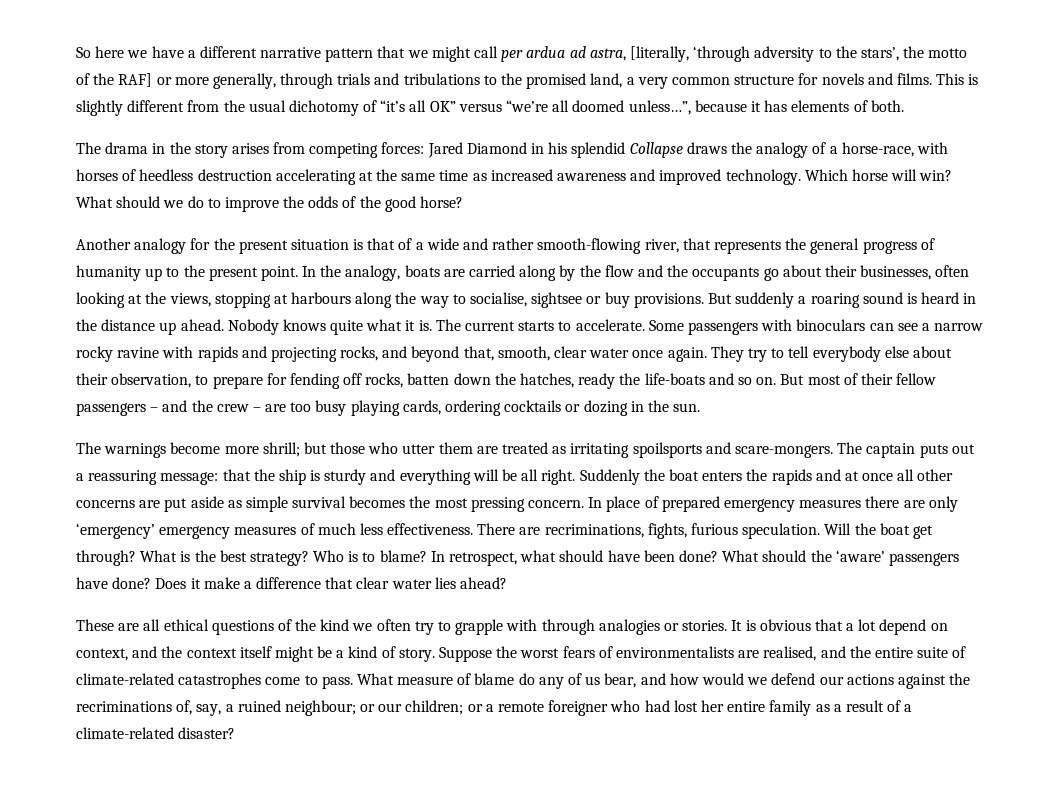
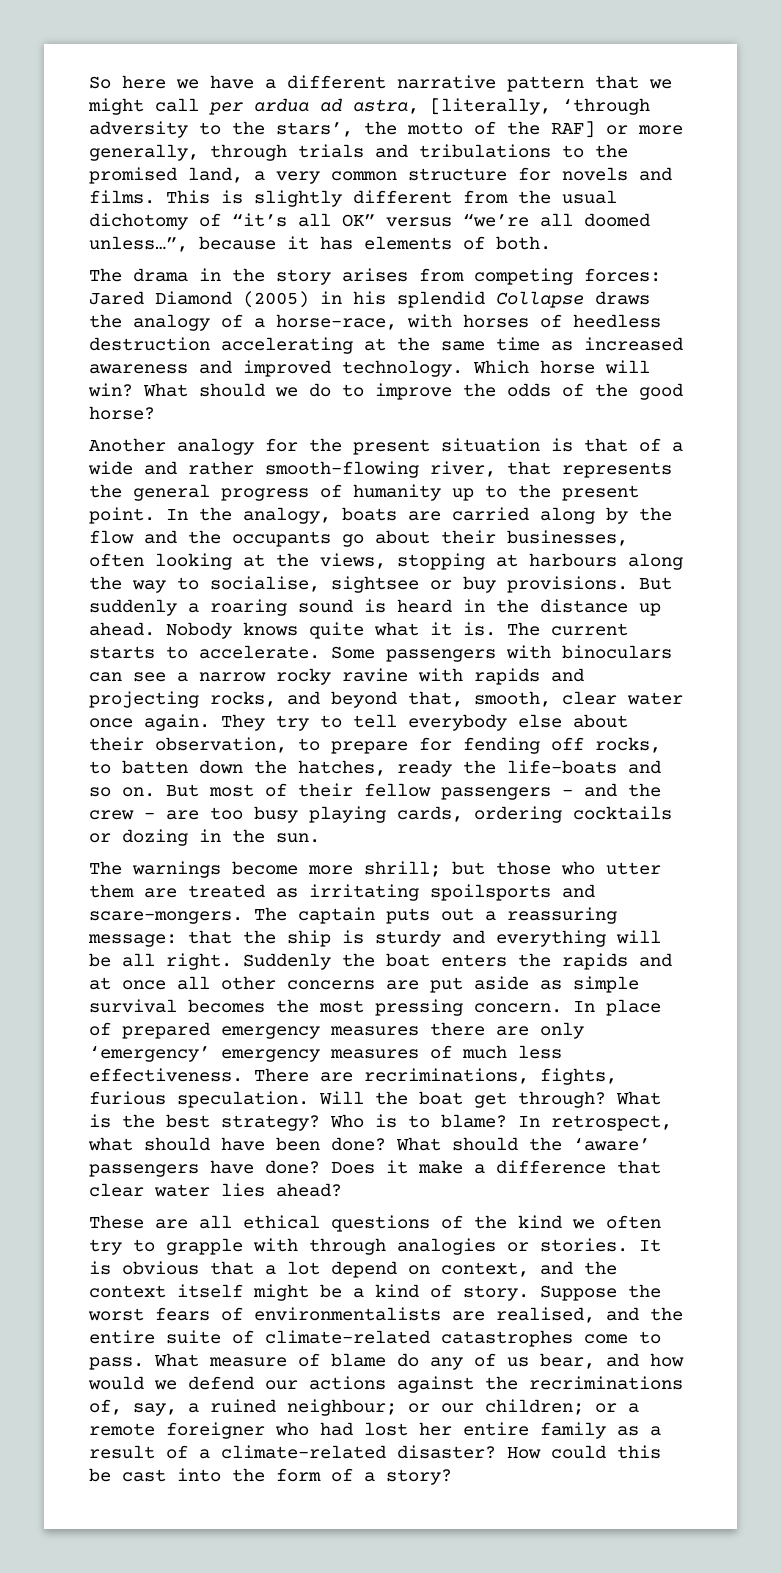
(527, 148) none -> [243,291,309,308] (2005)
(404, 380) none -> [89,761,111,774] to
(236, 733) none -> [507,1445,661,1459] [89,1468,452,1485] How could this be cast into the form of a story?

